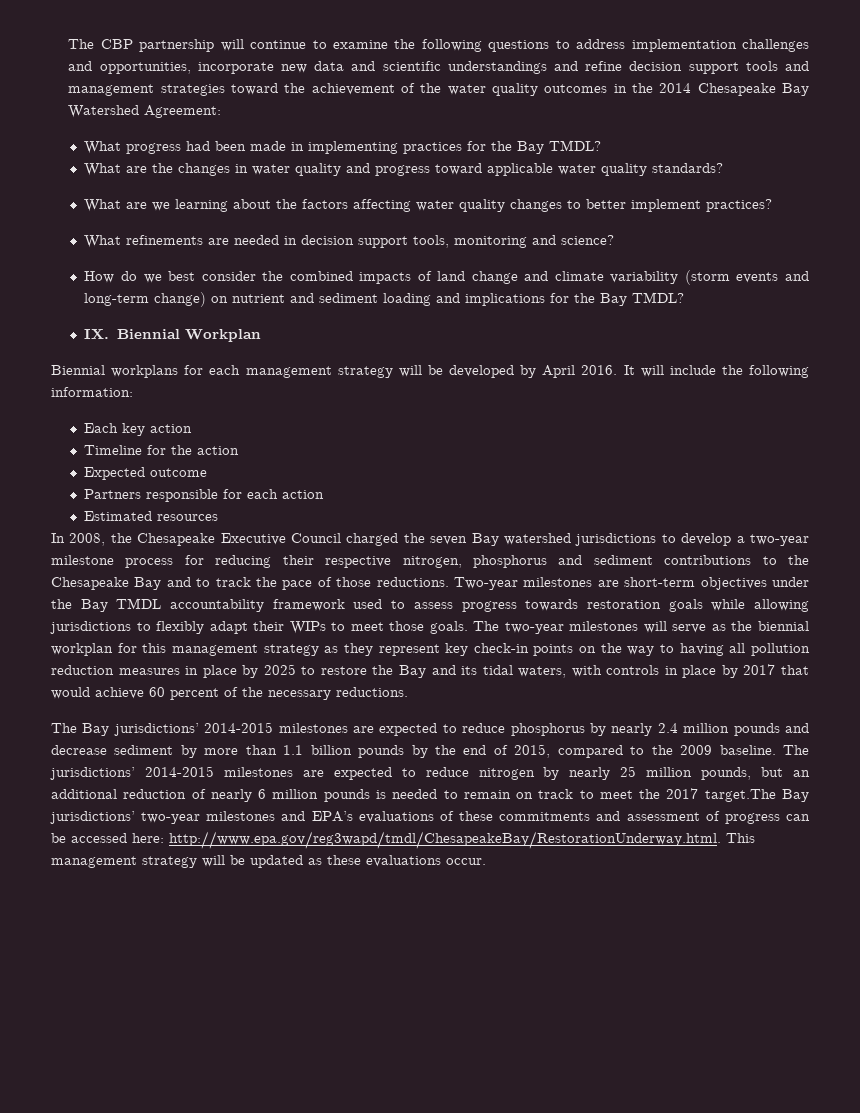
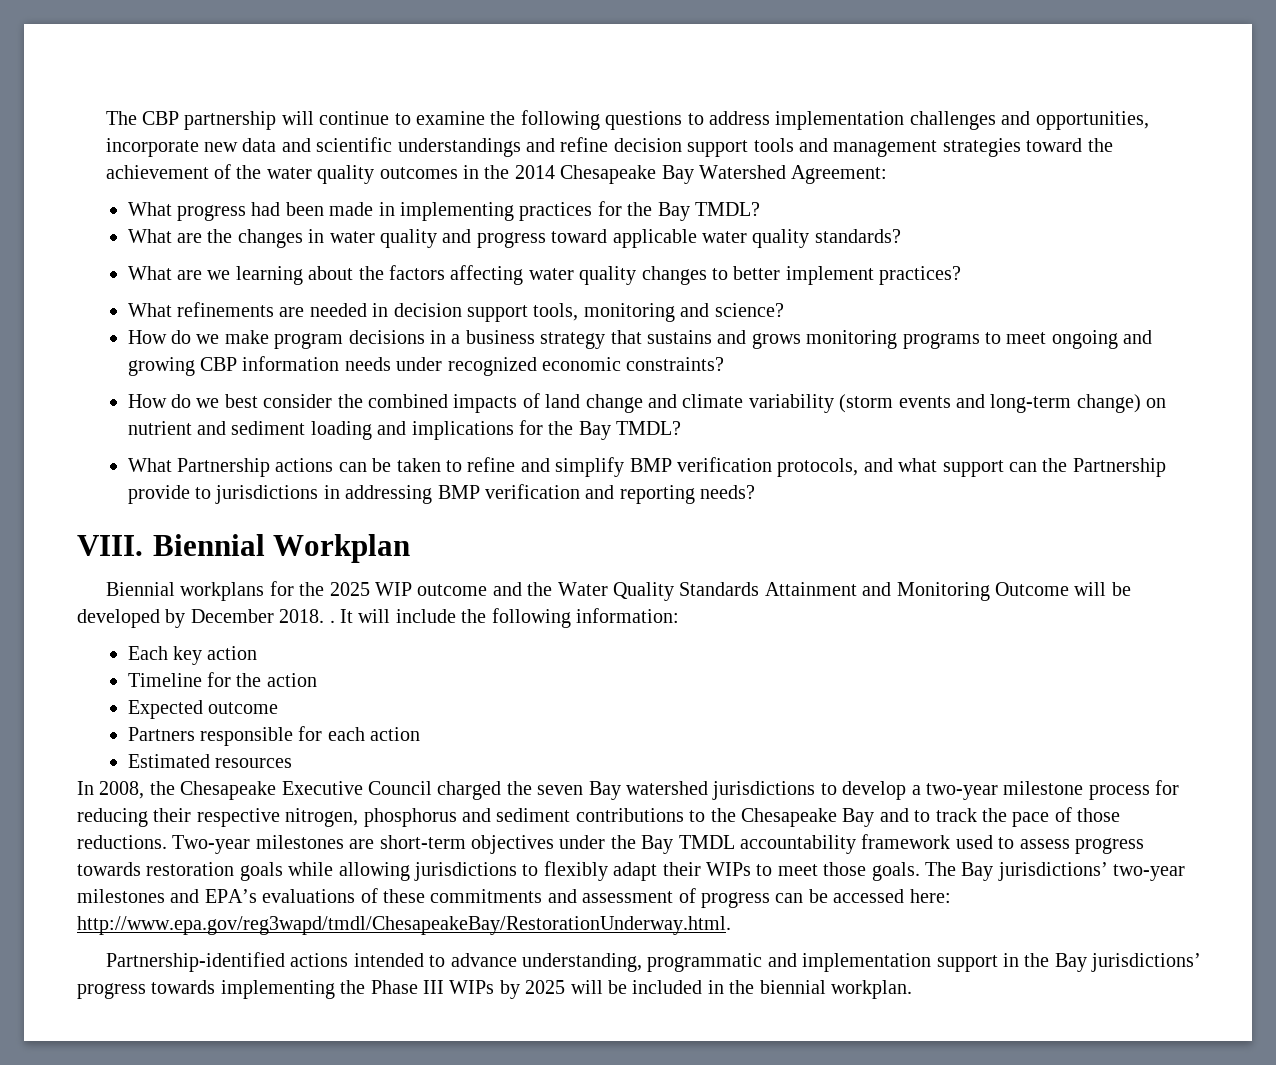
(615, 240) none -> [127,330,1153,349] [127,356,725,376] // How do we make program decisions in a business strategy that sustains and grows monitoring programs to meet ongoing and growing CBP information needs under recognized economic constraints?
[84,329,110,339] IX. -> [127,457,1166,477] [127,484,756,504] [77,535,143,556] What Partnership actions can be taken to refine and simplify BMP verification protocols, and what support can the Partnership provide to jurisdictions in addressing BMP verification and reporting needs? // VIII.
[209,365,393,378] each management strategy -> [299,582,1069,601] the 2025 WIP outcome and the Water Quality Standards Attainment and Monitoring Outcome
[542,365,618,378] April 2016. -> [190,609,335,623] December 2018. .
[504,621,809,634] [51,643,810,656] [51,664,809,678] [51,687,408,700] [51,722,809,736] [51,744,810,758] [50,766,811,780] [51,788,776,802] two-year milestones will serve as the biennial workplan for this management strategy as they represent key check-in points on the way to having all pollution reduction measures in place by 2025 to restore the Bay and its tidal waters, with controls in place by 2017 that would achieve 60 percent of the necessary reductions. // The Bay jurisdictions’ 2014-2015 milestones are expected to reduce phosphorus by nearly 2.4 million pounds and decrease sediment by more than 1.1 billion pounds by the end of 2015, compared to the 2009 baseline. The jurisdictions’ 2014-2015 milestones are expected to reduce nitrogen by nearly 25 million pounds, but an additional reduction of nearly 6 million pounds is needed to remain on track to meet the 2017 target.The -> (956, 869) none
[726,833,755,843] [51,855,486,868] This management strategy will be updated as these evaluations occur. -> [105,952,1202,972] [77,980,912,999] // Partnership-identified actions intended to advance understanding, programmatic and implementation support in the Bay jurisdictions’ progress towards implementing the Phase III WIPs by 2025 will be included in the biennial workplan.

